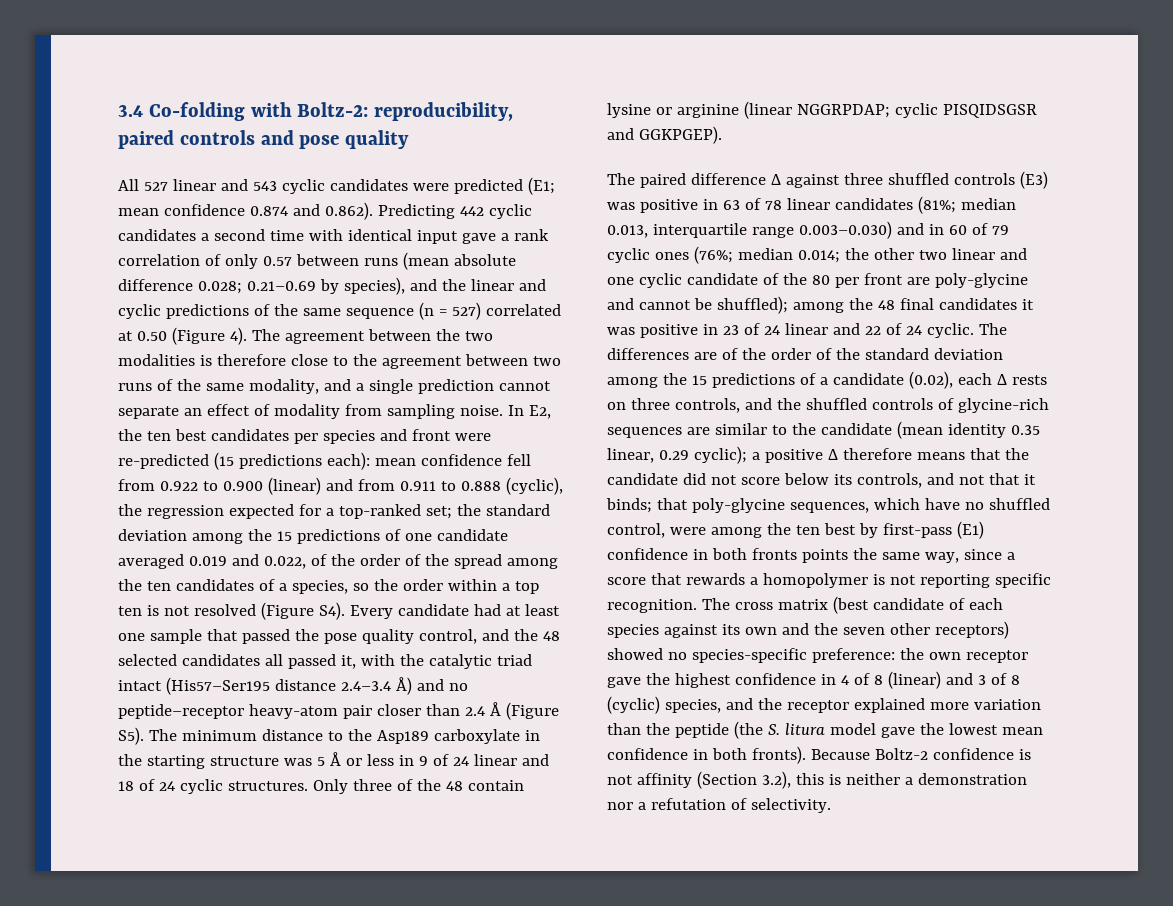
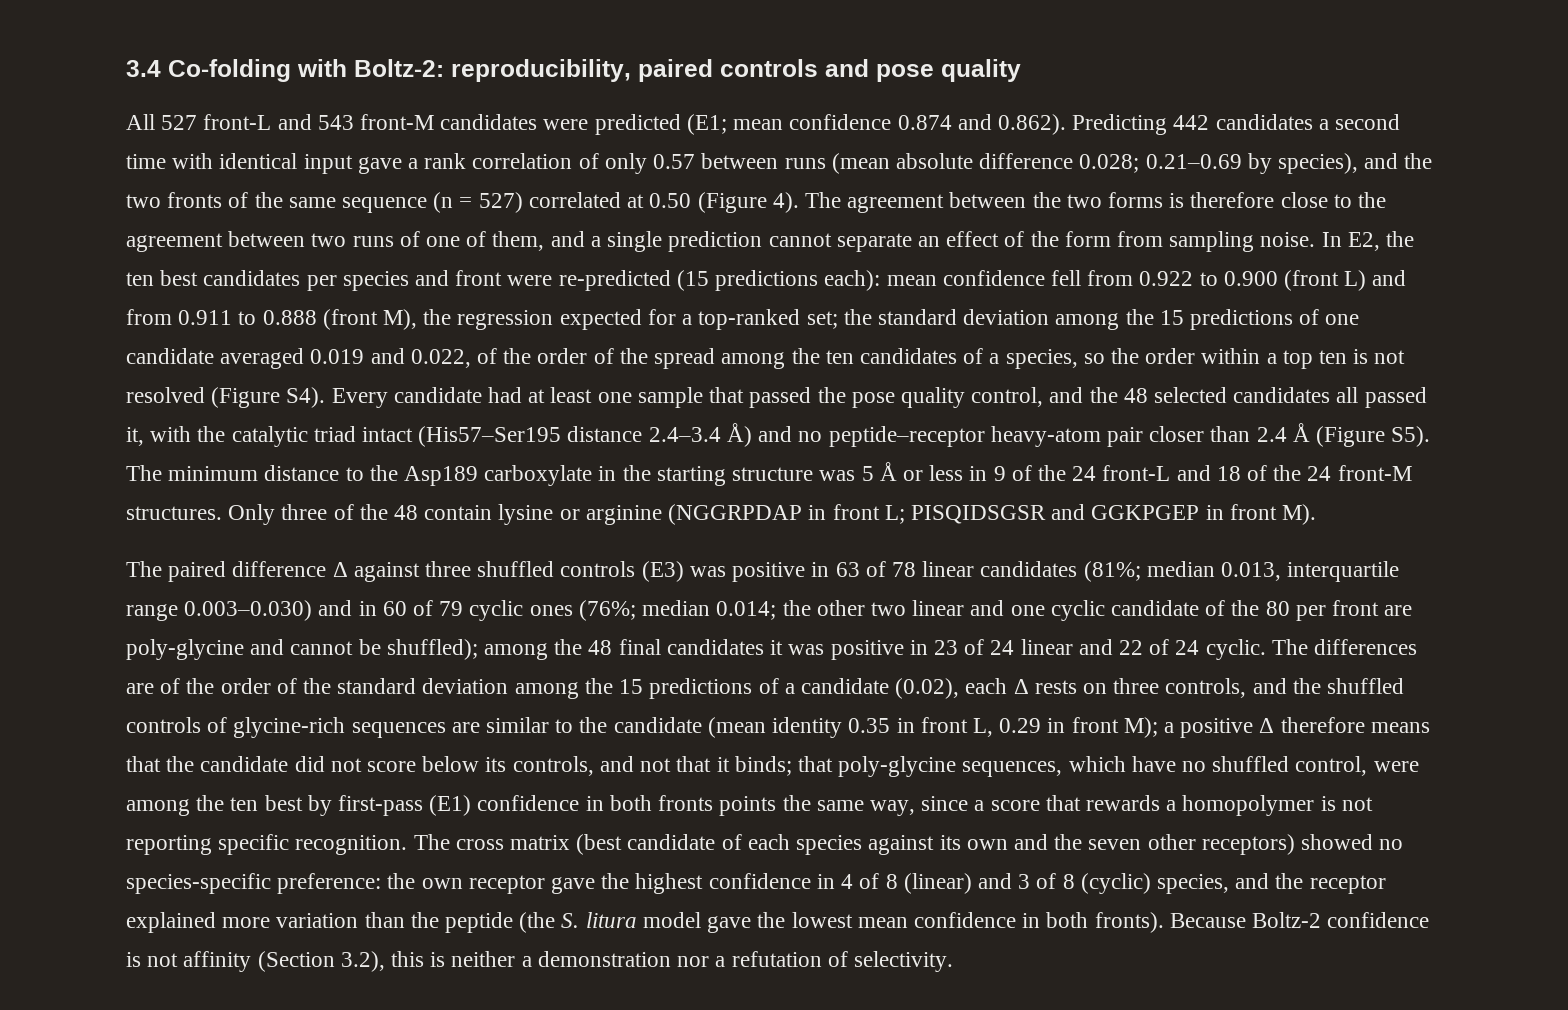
[172,179,216,191] linear -> [203,114,272,130] front-L
[281,179,325,194] cyclic -> [360,114,435,130] front-M
[488,204,532,219] cyclic -> (1210, 122) none
[470,279,546,291] [118,304,249,319] linear and cyclic predictions -> [126,192,223,208] two fronts
[118,354,195,366] modalities -> [1107,192,1163,208] forms
[176,379,319,394] the same modality, -> [426,231,545,251] one of them,
[273,404,340,419] modality -> [1030,231,1111,247] the form
[267,477,321,495] (linear) -> [1283,270,1367,291] (front L)
[505,477,563,495] (cyclic), -> [322,309,418,330] (front M),
[452,754,549,766] [118,779,223,794] 24 linear and 18 of 24 cyclic -> [1037,465,1412,481] the 24 front-L and 18 of the 24 front-M
[743,101,1037,119] [607,126,722,144] (linear NGGRPDAP; cyclic PISQIDSGSR and GGKPGEP). -> [668,504,1316,525] (NGGRPDAP in front L; PISQIDSGSR and GGKPGEP in front M).
[607,446,747,464] linear, 0.29 cyclic); -> [896,717,1158,738] in front L, 0.29 in front M);

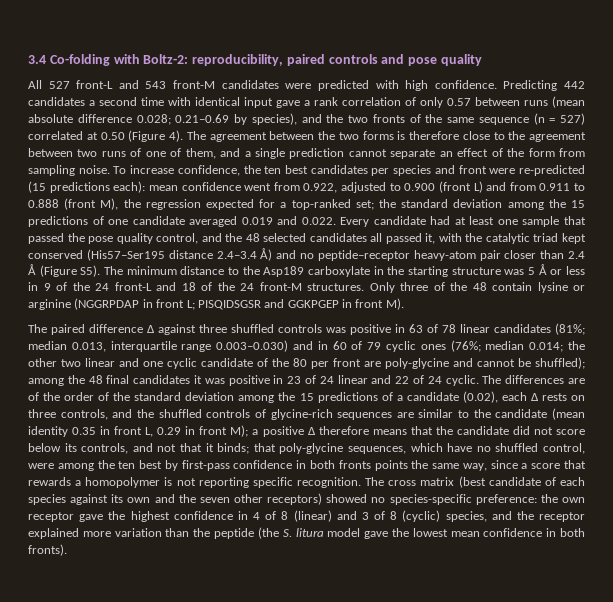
[686,114,1066,135] (E1; mean confidence 0.874 and 0.862). -> [375,80,497,91] with high confidence.
[1321,232,1380,251] In E2, -> [113,165,240,176] To increase confidence,
[1050,270,1194,286] fell from 0.922 -> [244,182,386,193] went from 0.922, adjusted
[410,348,1406,369] [126,387,326,408] 0.022, of the order of the spread among the ten candidates of a species, so the order within a top ten is not resolved (Figure S4). -> [301,217,336,225] 0.022.
[362,427,414,442] intact -> [561,233,586,244] [28,250,83,259] kept conserved
[641,561,684,582] (E3) -> (322, 328) none
[429,795,472,816] (E1) -> (230, 465) none
[1169,912,1430,928] [126,951,953,972] Because Boltz-2 confidence is not affinity (Section 3.2), this is neither a demonstration nor a refutation of selectivity. -> (67, 550) none

